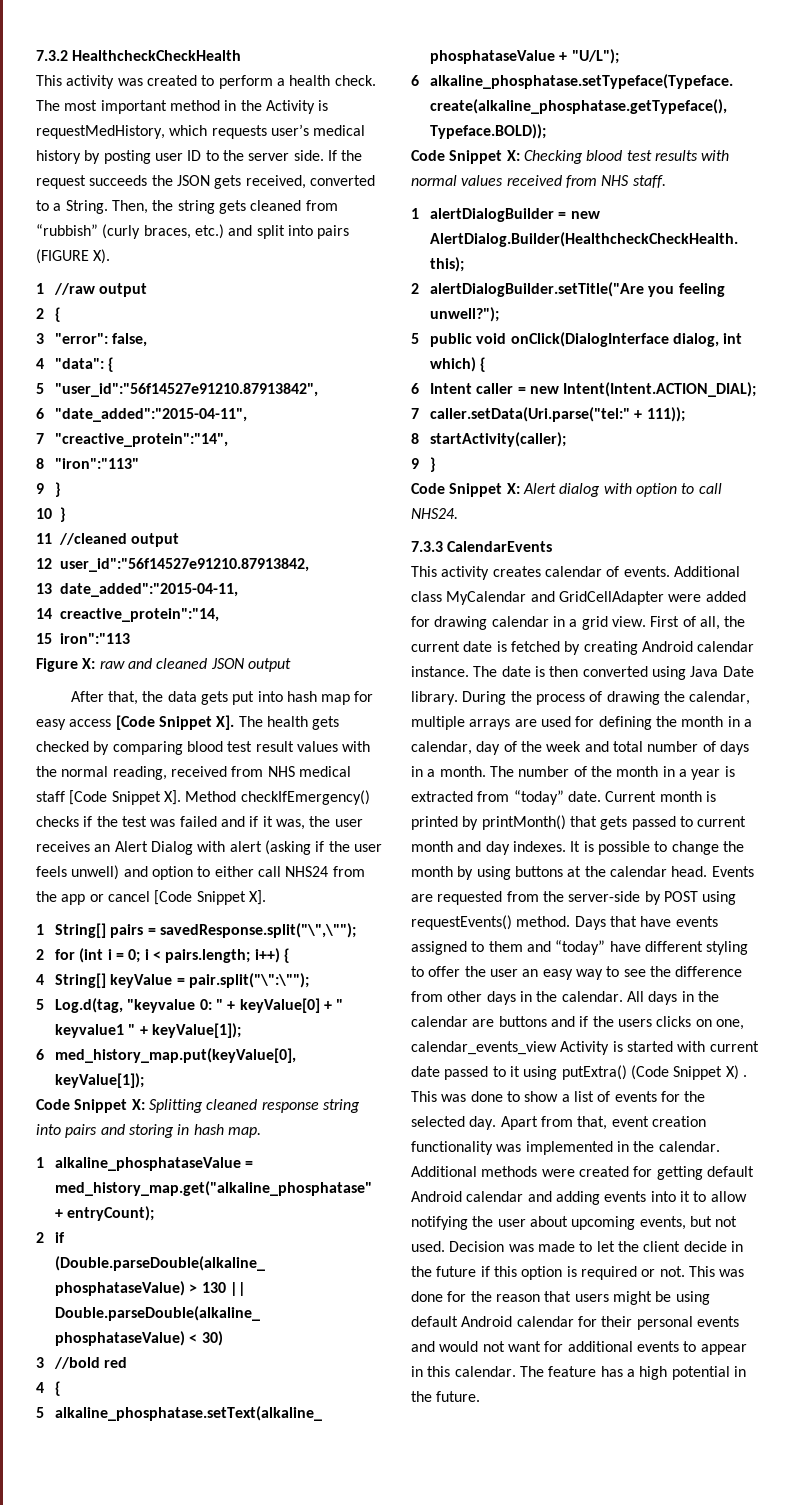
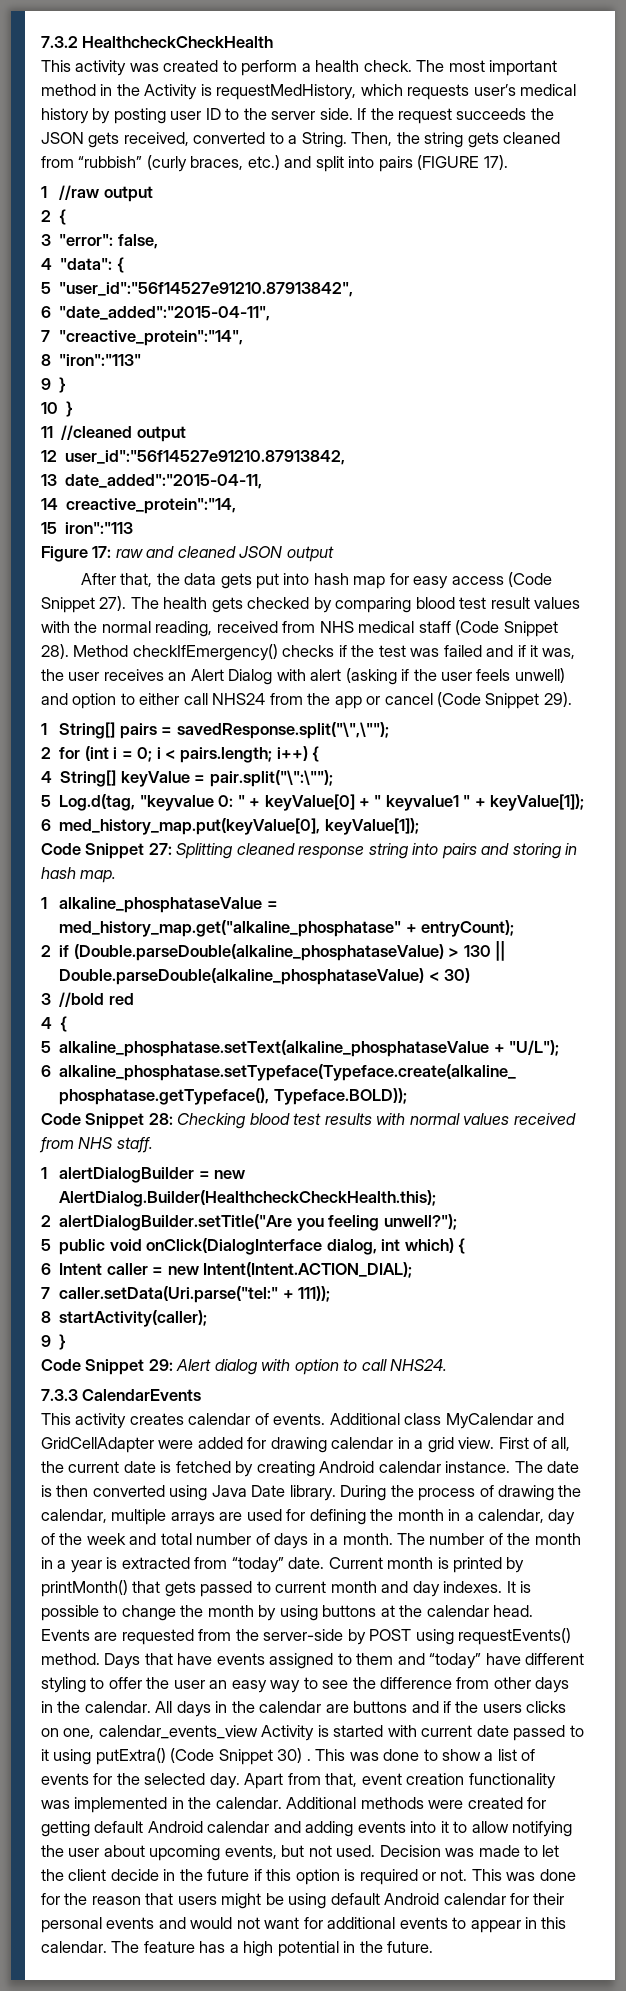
[93,249,111,264] X). -> [483,155,508,170] 17).
[82,658,96,669] X: -> [92,546,112,558] 17:
[115,715,235,730] [Code Snippet X]. -> [508,572,553,587] [41,596,127,613] (Code Snippet 27).
[69,790,181,805] [Code Snippet X]. -> [455,620,558,637] [41,644,69,659] (Code Snippet 28).
[154,890,266,905] [Code Snippet X]. -> [437,692,572,709] (Code Snippet 29).
[131,1099,145,1110] X: -> [148,843,172,855] 27:
[506,150,520,161] X: -> [148,1113,173,1125] 28:
[506,483,520,494] X: -> [148,1359,173,1371] 29:
[725,1065,739,1080] X) -> [277,1748,303,1763] 30)

